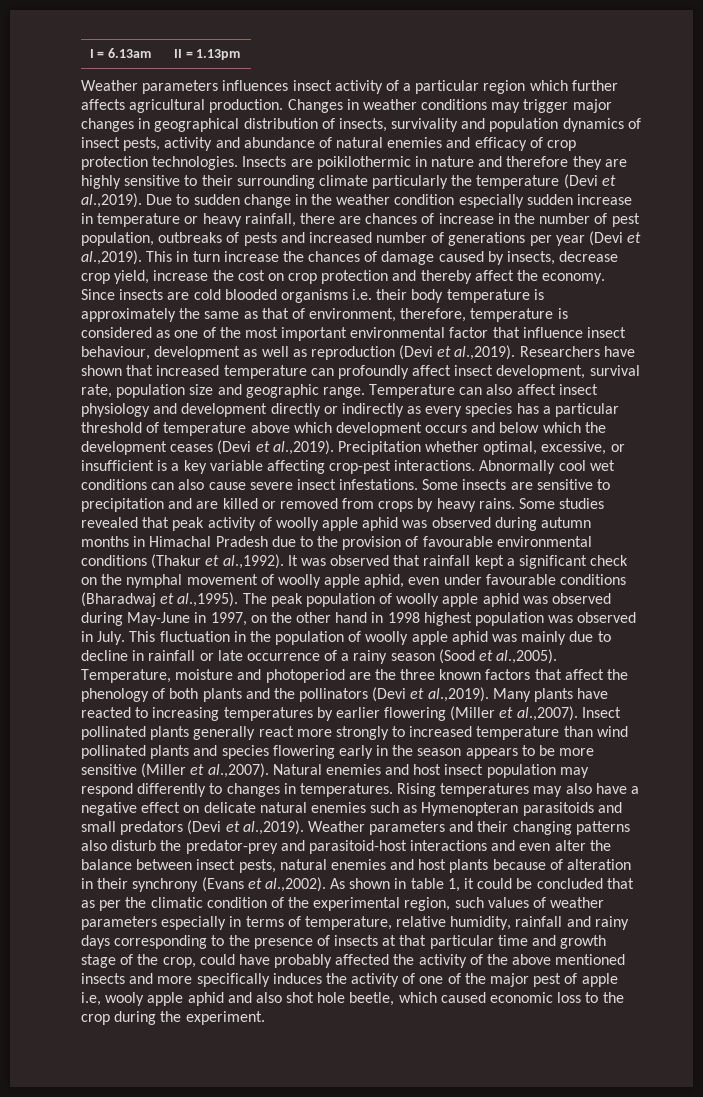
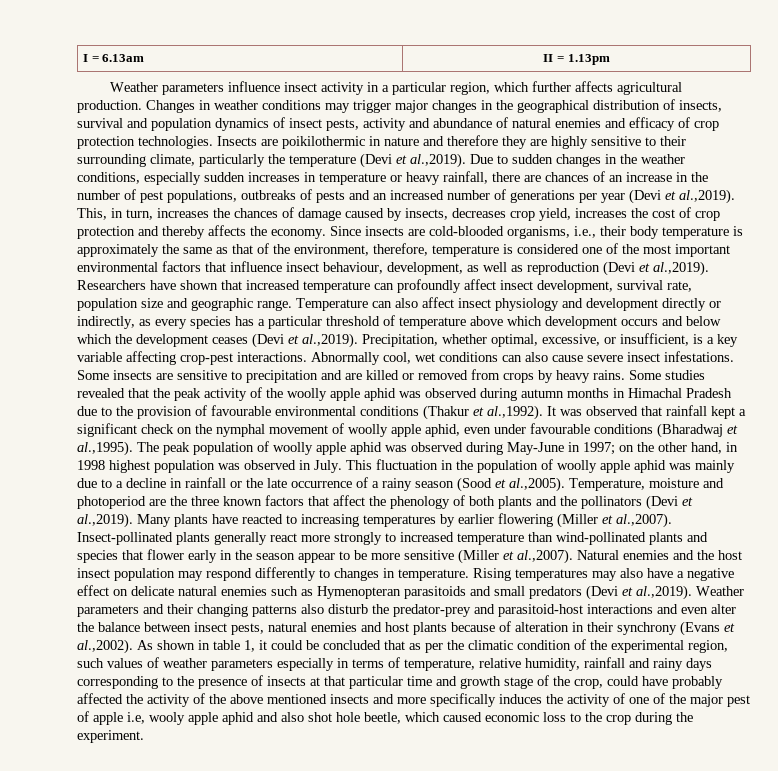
[222,80,289,91] influences -> [228,81,281,92] influence
[385,80,526,94] of a particular region -> [367,82,491,95] in a particular region,
(151, 123) none -> [496,100,513,110] the
[391,118,459,132] survivality -> [77,118,123,128] survival
[318,175,368,186] climate -> [150,154,195,166] climate,
[243,194,291,208] change -> [556,154,601,167] changes
[394,194,455,205] condition -> [77,172,140,184] conditions,
[577,194,633,205] increase -> [248,172,300,182] increases
(435, 218) none -> [609,175,623,182] an
[81,232,154,246] population, -> [167,190,237,203] populations,
(305, 237) none -> [373,193,387,200] an
[146,251,279,262] This in turn increase -> [77,208,209,220] This, in turn, increases
[559,251,619,262] decrease -> [452,208,506,218] decreases
[153,270,209,281] increase -> [575,208,627,218] increases
[267,273,284,281] on -> [679,207,691,218] of
[474,270,514,281] affect -> [208,225,246,236] affects
[193,289,373,303] cold blooded organisms i.e. -> [429,226,596,239] cold-blooded organisms, i.e.,
(305, 313) none -> [273,244,290,254] the
[156,330,171,338] as -> (579, 249) none
[449,327,489,338] factor -> [162,261,201,272] factors
[154,346,241,360] development -> [387,262,463,275] development,
[341,403,404,417] indirectly -> [77,316,135,329] indirectly,
[337,441,421,455] Precipitation -> [362,334,438,347] Precipitation,
[81,460,154,471] insufficient -> [620,333,689,346] insufficient,
[558,460,586,471] cool -> [383,352,411,364] cool,
(170, 522) none -> [153,388,170,398] the
(272, 522) none -> [266,388,283,398] the
[210,612,247,626] 1997, -> [583,442,615,455] 1997;
[335,612,368,623] hand -> [691,442,722,454] hand,
(611, 636) none -> [116,481,123,488] a
(214, 657) none -> [246,478,263,488] the
[581,707,621,718] [81,726,146,740] Insect pollinated -> [77,532,173,545] Insect-pollinated
[596,726,628,737] [81,745,146,759] wind pollinated -> [556,532,646,545] wind-pollinated
[272,745,335,759] flowering -> [122,549,184,560] that flower
[465,748,518,759] appears -> [298,553,335,563] appear
(410, 769) none -> [697,550,714,560] the
[299,783,393,797] temperatures. -> [398,569,469,581] temperature.

